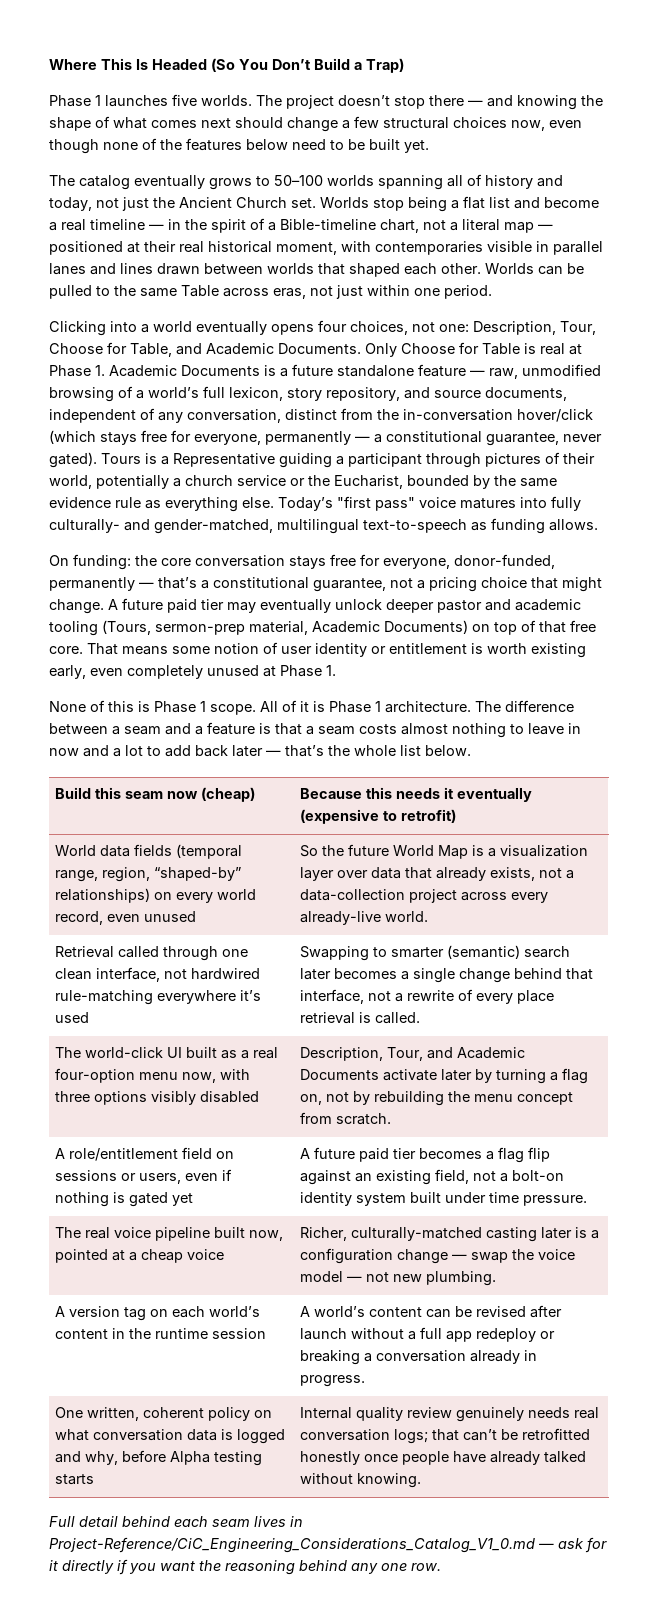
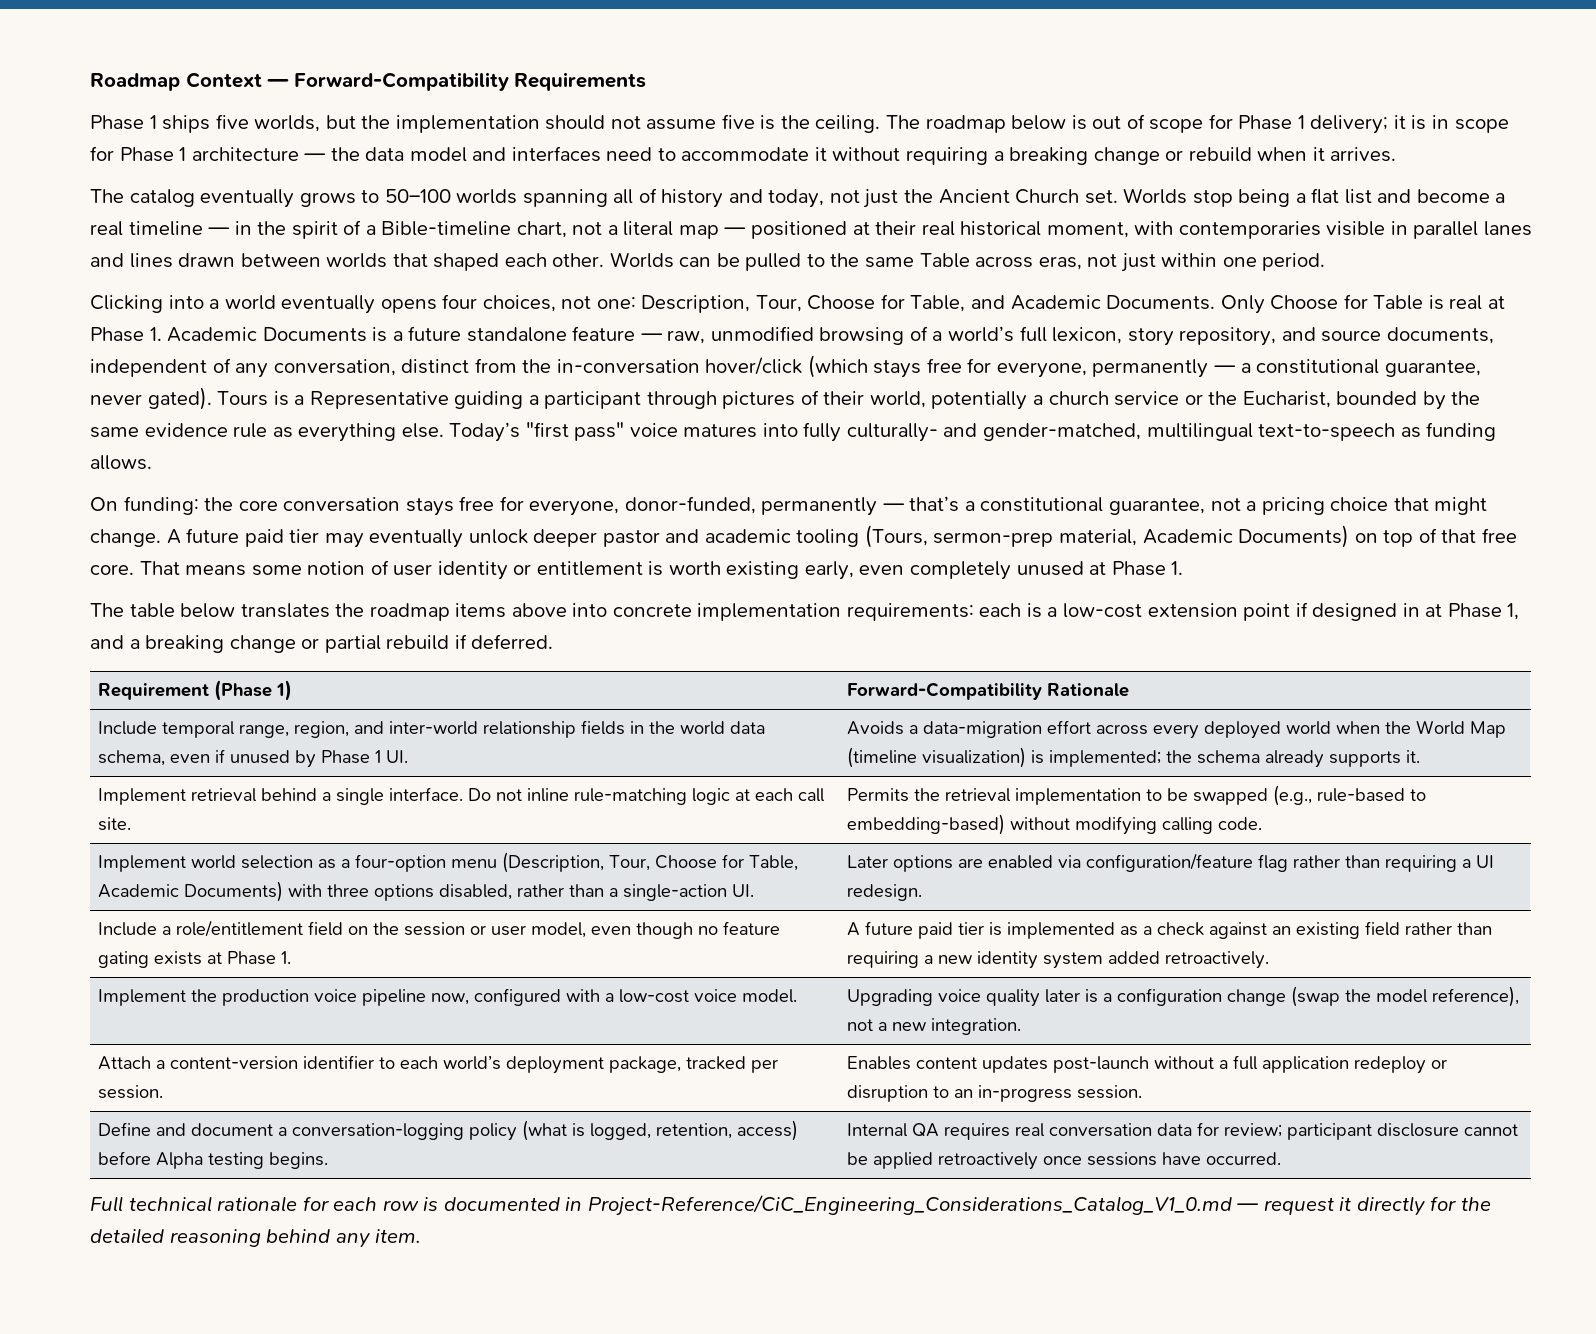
[49,58,404,73] [49,94,603,110] [49,116,582,132] [49,138,429,154] Where This Is Headed (So You Don’t Build a Trap) // Phase 1 launches five worlds. The project doesn’t stop there — and knowing the shape of what comes next should change a few structural choices now, even though none of the features below need to be built yet. -> [90,72,647,91] [90,114,1509,134] [90,146,1397,165] Roadmap Context — Forward-Compatibility Requirements // Phase 1 ships five worlds, but the implementation should not assume five is the ceiling. The roadmap below is out of scope for Phase 1 delivery; it is in scope for Phase 1 architecture — the data model and interfaces need to accommodate it without requiring a breaking change or rebuild when it arrives.
[49,700,574,715] [49,722,581,738] [49,745,471,757] [55,787,255,802] [300,787,532,802] [300,809,456,824] [55,844,243,859] [55,867,242,882] [55,888,257,903] [55,911,197,925] [300,844,589,859] [300,867,575,881] [300,889,549,903] [300,911,429,925] [55,946,249,961] [55,967,261,982] [55,990,262,1005] [55,1012,90,1023] [300,945,571,961] [300,968,594,983] [300,989,555,1004] [300,1012,421,1024] [55,1047,279,1059] None of this is Phase 1 scope. All of it is Phase 1 architecture. The difference between a seam and a feature is that a seam costs almost nothing to leave in now and a lot to add back later — that’s the whole list below. // Build this seam now (cheap) | Because this needs it eventually (expensive to retrofit) // World data fields (temporal range, region, “shaped-by” relationships) on every world record, even unused | So the future World Map is a visualization layer over data that already exists, not a data-collection project across every already-live world. // Retrieval called through one clean interface, not hardwired rule-matching everywhere it’s used | Swapping to smarter (semantic) search later becomes a single change behind that interface, not a rewrite of every place retrieval is called. // The world-click UI built as a real -> [90,602,1520,621] [90,634,554,653] [98,680,293,701] [847,682,1130,700] [98,720,766,738] [98,749,409,768] [847,720,1507,739] [847,747,1421,768] [98,787,825,805] [98,817,132,831] [847,785,1427,806] [847,814,1263,835] [98,855,351,872] The table below translates the roadmap items above into concrete implementation requirements: each is a low-cost extension point if designed in at Phase 1, and a breaking change or partial rebuild if deferred. // Requirement (Phase 1) | Forward-Compatibility Rationale // Include temporal range, region, and inter-world relationship fields in the world data schema, even if unused by Phase 1 UI. | Avoids a data-migration effort across every deployed world when the World Map (timeline visualization) is implemented; the schema already supports it. // Implement retrieval behind a single interface. Do not inline rule-matching logic at each call site. | Permits the retrieval implementation to be swapped (e.g., rule-based to embedding-based) without modifying calling code. // Implement world selection as a
[182,1069,251,1083] [55,1091,260,1105] [300,1047,526,1061] [300,1068,589,1084] [300,1091,574,1106] [300,1112,392,1125] [55,1147,235,1161] [55,1169,233,1184] [55,1192,194,1207] [300,1147,551,1163] [300,1169,565,1185] [300,1192,588,1206] [55,1227,284,1241] [55,1249,225,1263] [300,1227,538,1242] now, with three options visibly disabled | Description, Tour, and Academic Documents activate later by turning a flag on, not by rebuilding the menu concept from scratch. // A role/entitlement field on sessions or users, even if nothing is gated yet | A future paid tier becomes a flag flip against an existing field, not a bolt-on identity system built under time pressure. // The real voice pipeline built now, pointed at a cheap voice | Richer, culturally-matched casting -> [502,852,799,873] [98,881,755,902] [847,853,1495,872] [847,884,923,901] [98,920,781,939] [98,951,292,968] [847,921,1493,939] [847,951,1270,969] [98,988,798,1006] [847,989,1041,1007] (Description, Tour, Choose for Table, Academic Documents) with three options disabled, rather than a single-action UI. | Later options are enabled via configuration/feature flag rather than requiring a UI redesign. // Include a role/entitlement field on the session or user model, even though no feature gating exists at Phase 1. | A future paid tier is implemented as a check against an existing field rather than requiring a new identity system added retroactively. // Implement the production voice pipeline now, configured with a low-cost voice model. | Upgrading voice quality
[452,1249,576,1263] [300,1271,497,1286] [55,1306,261,1321] [55,1328,267,1339] [300,1305,563,1318] [300,1328,348,1340] — swap the voice model — not new plumbing. // A version tag on each world’s content in the runtime session | A world’s content can be revised after launch -> [1291,986,1520,1007] [847,1018,1022,1035] [98,1055,779,1074] [98,1085,164,1099] [847,1056,1150,1073] (swap the model reference), not a new integration. // Attach a content-version identifier to each world’s deployment package, tracked per session. | Enables content updates post-launch
[446,1331,473,1342] app -> [1262,1056,1350,1073] application
[300,1350,538,1365] [300,1375,366,1387] [55,1407,273,1421] [55,1429,286,1444] [55,1451,119,1465] breaking a conversation already in progress. // One written, coherent policy on what conversation data is logged and why, -> [847,1085,1143,1102] [98,1120,799,1141] disruption to an in-progress session. // Define and document a conversation-logging policy (what is logged, retention, access)
[55,1474,95,1485] starts -> [269,1152,329,1169] begins.
[356,1407,600,1422] [300,1428,591,1444] [300,1451,587,1465] [300,1473,422,1488] [49,1516,303,1527] [49,1537,607,1553] [49,1559,221,1575] quality review genuinely needs real conversation logs; that can’t be retrofitted honestly once people have already talked without knowing. // Full detail behind each seam lives in Project-Reference/CiC_Engineering_Considerations_Catalog_V1_0.md — ask for it directly if you want the -> [912,1122,1519,1140] [847,1152,1282,1170] [90,1195,1492,1216] [90,1228,164,1244] QA requires real conversation data for review; participant disclosure cannot be applied retroactively once sessions have occurred. // Full technical rationale for each row is documented in Project-Reference/CiC_Engineering_Considerations_Catalog_V1_0.md — request it directly for the detailed
[381,1563,441,1571] one row. -> [375,1229,422,1243] item.

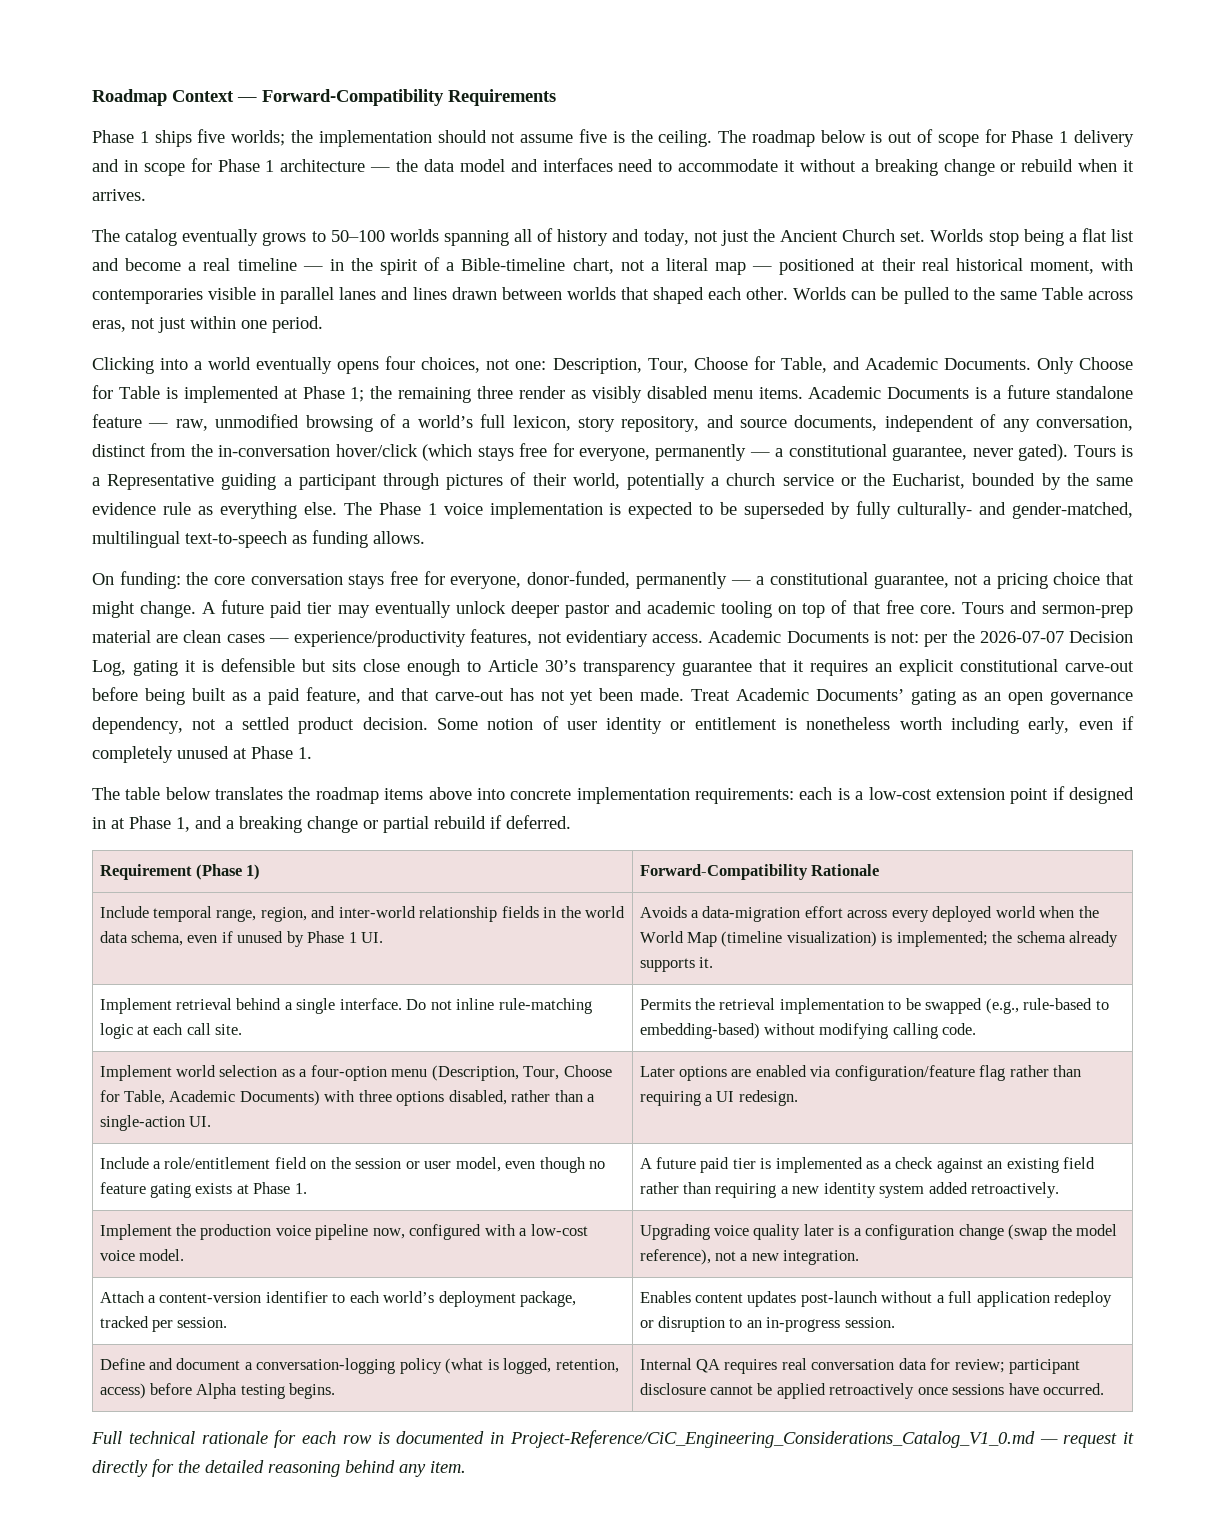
[254,115,356,132] worlds, but -> [231,130,286,146] worlds;
[1310,115,1427,134] delivery; it is -> [1073,130,1134,147] [92,159,119,172] delivery and
[906,147,989,165] requiring -> (856, 165) none
[1449,295,1505,310] [90,327,162,342] real at Phase 1. -> [183,386,803,403] implemented at Phase 1; the remaining three render as visibly disabled menu items.
[449,422,798,442] Today’s "first pass" voice matures into -> [343,502,851,519] The Phase 1 voice implementation is expected to be superseded by
[909,496,960,512] that’s -> (751, 582) none
[864,525,1350,548] (Tours, sermon-prep material, Academic Documents) -> (773, 609) none
[139,561,302,576] That means some -> [961,601,1134,618] [92,629,1134,647] [92,658,1134,676] [92,687,1134,705] [92,717,478,734] Tours and sermon-prep material are clean cases — experience/productivity features, not evidentiary access. Academic Documents is not: per the 2026-07-07 Decision Log, gating it is defensible but sits close enough to Article 30’s transparency guarantee that it requires an explicit constitutional carve-out before being built as a paid feature, and that carve-out has not yet been made. Treat Academic Documents’ gating as an open governance dependency, not a settled product decision. Some
[668,561,800,579] worth existing -> [806,717,1020,734] nonetheless worth including
(905, 570) none -> [1121,716,1134,730] if

